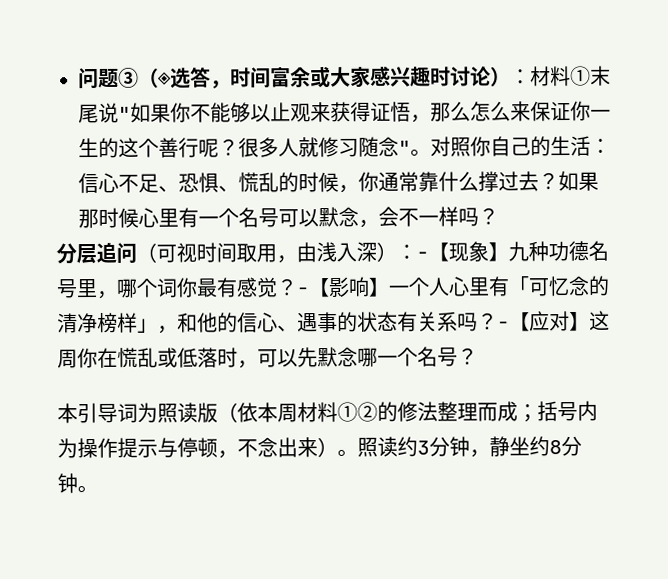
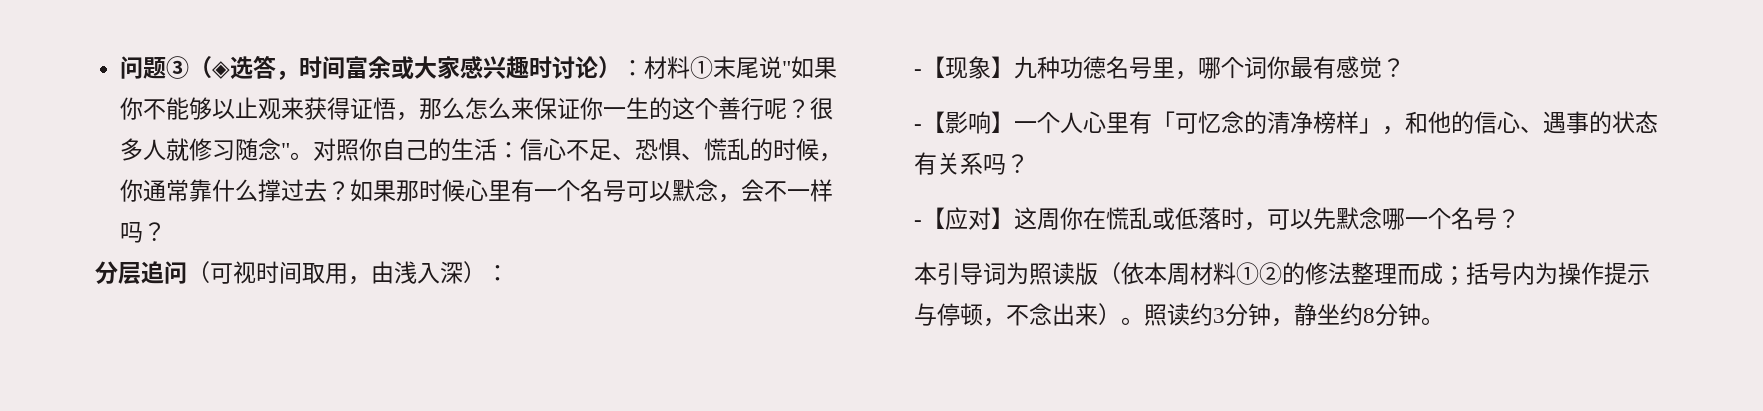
(417, 252) none -> (509, 273) //
(298, 287) none -> (1405, 67) //
(498, 321) none -> (1029, 163) //

